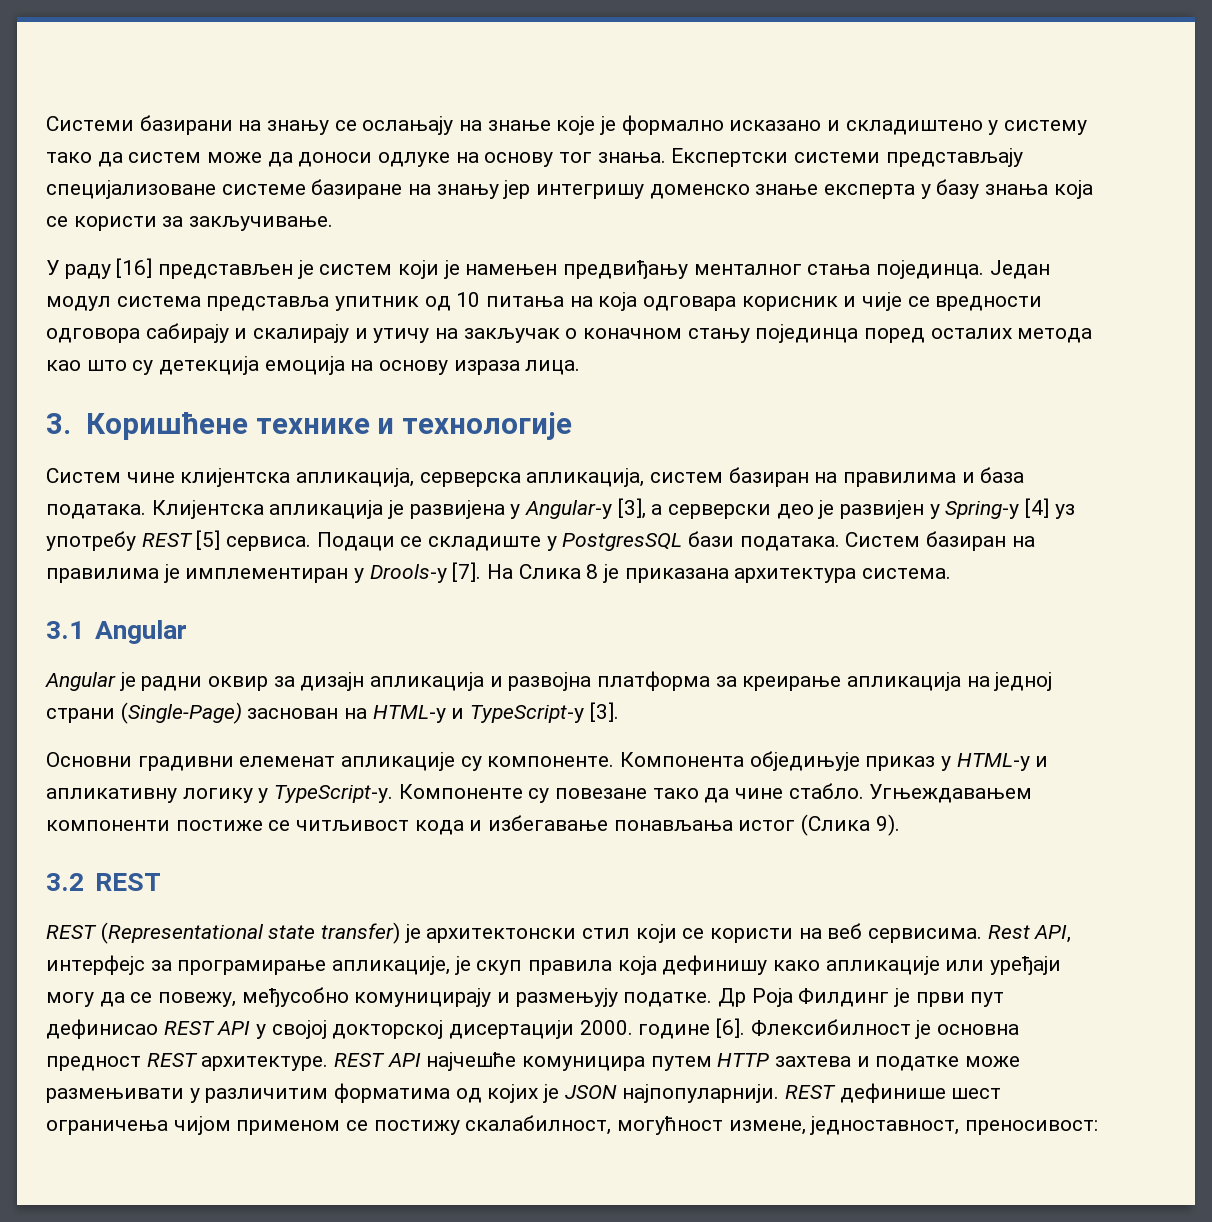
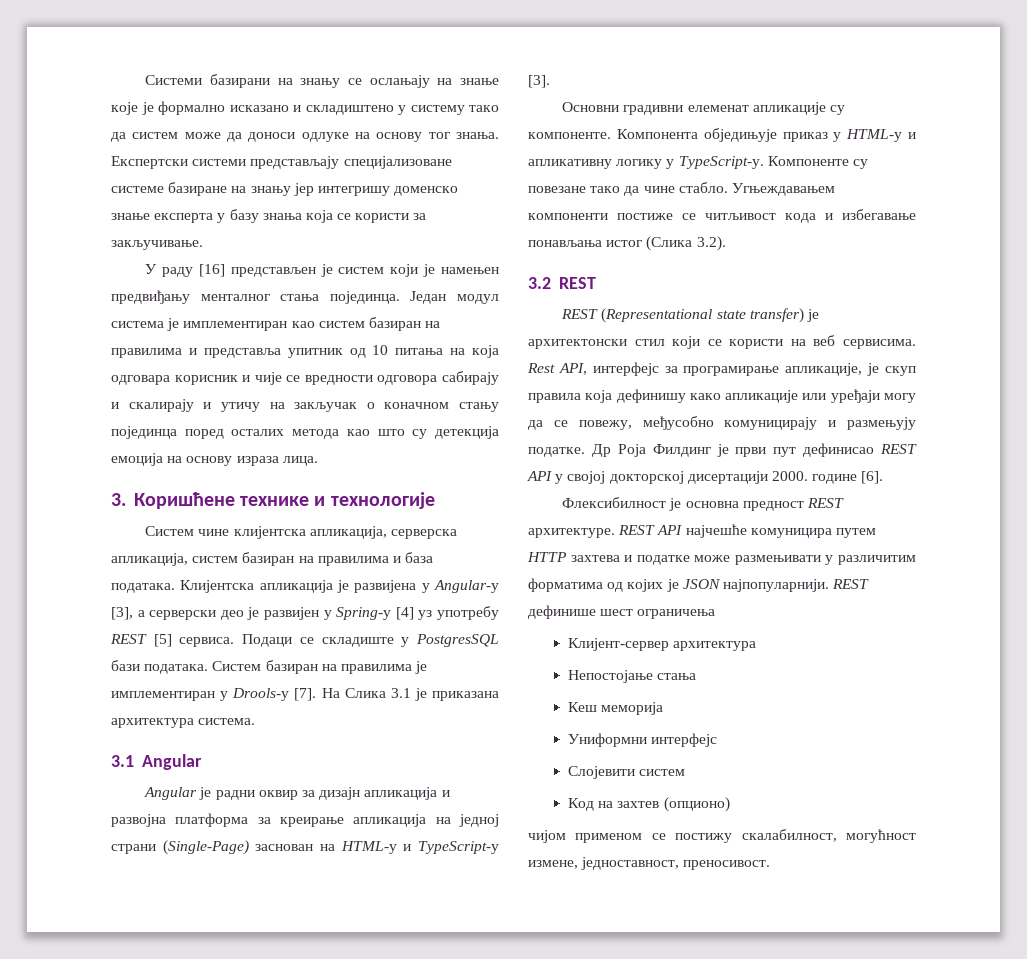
(201, 301) none -> [167,317,441,331] [111,348,197,358] је имплементиран као систем базиран на правилима и
[586,564,599,579] 8 -> [390,688,411,698] 3.1
[875,814,900,836] 9). -> [696,236,726,251] 3.2).
(746, 1028) none -> (884, 477) //
(168, 1127) none -> [567,638,757,651] [567,670,697,683] [567,702,664,715] [567,733,718,747] [567,766,686,779] [567,797,730,812] // Клијент-сервер архитектура // Непостојање стања // Кеш меморија // Униформни интерфејс // Слојевити систем // Код на захтев (опционо) //
[965,1120,1099,1135] преносивост: -> [683,860,771,870] преносивост.

